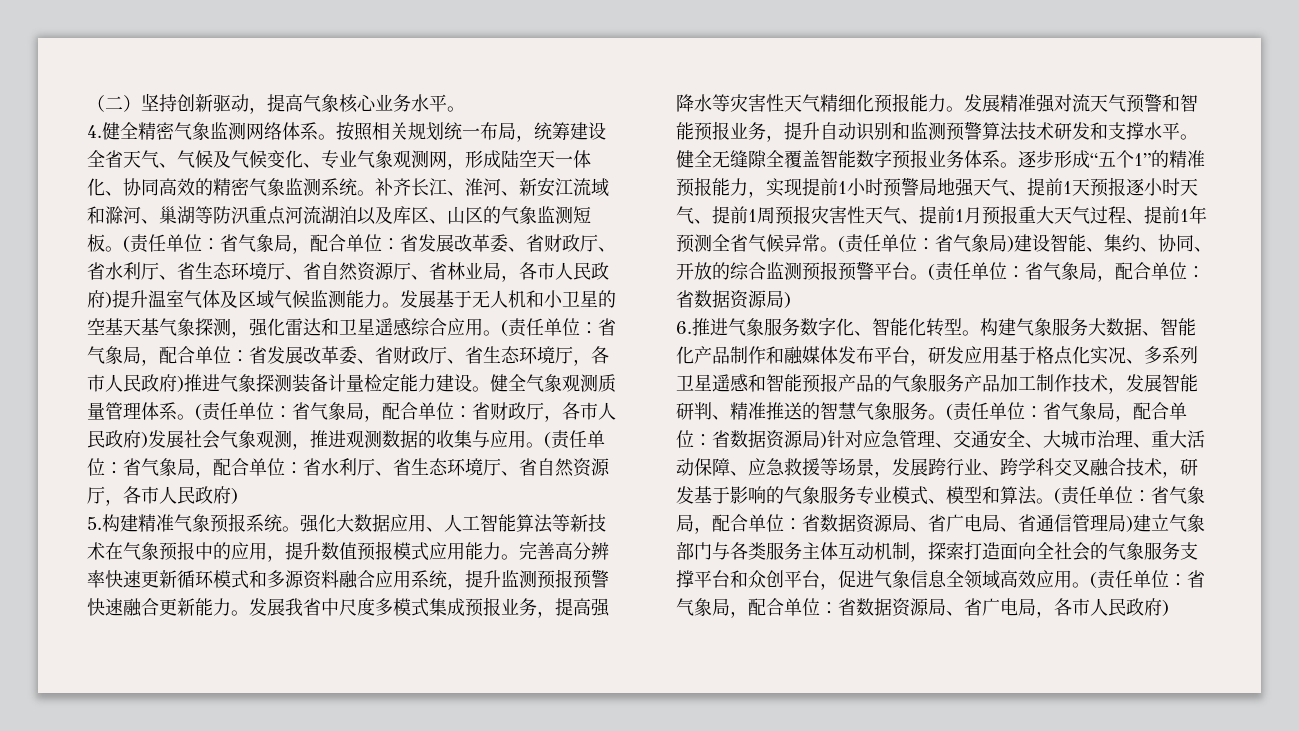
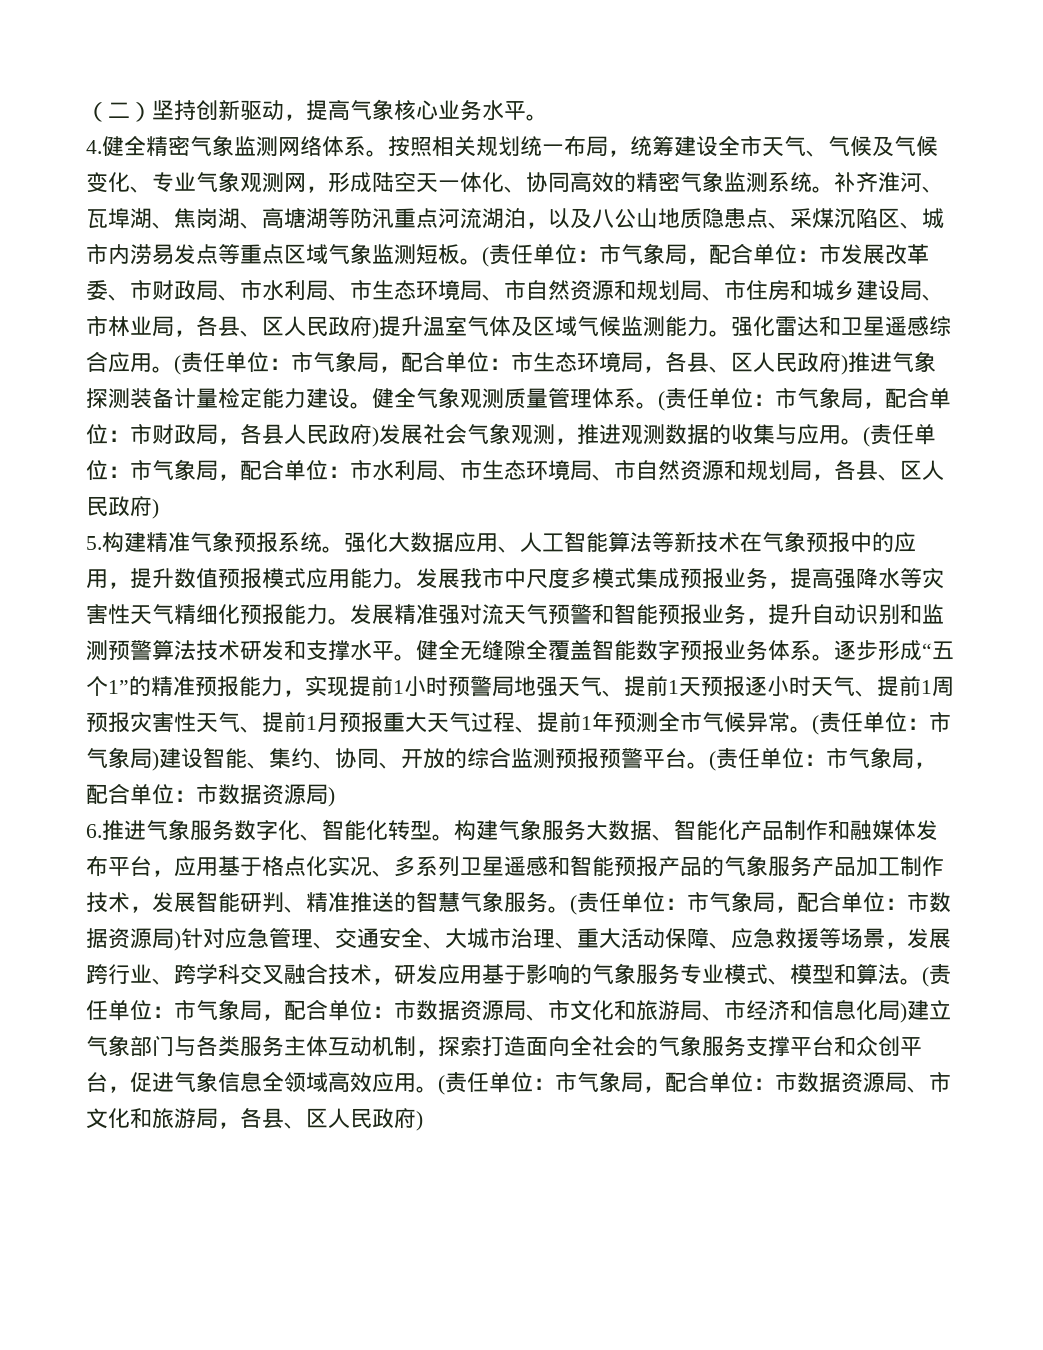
[105,150,123,168] 省 -> [740,136,762,156] 市
[411,177,609,197] [87,206,177,224] 长江、淮河、新安江流域和滁河、巢 -> [878,172,944,193] [86,208,306,229] 淮河、瓦埠湖、焦岗湖、高塘
[357,206,501,225] 以及库区、山区的 -> [526,208,944,229] [86,244,328,265] ，以及八公山地质隐患点、采煤沉陷区、城市内涝易发点等重点区域
[220,234,616,254] [87,262,447,281] 省气象局，配合单位：省发展改革委、省财政厅、省水利厅、省生态环境厅、省自然资源厅、省 -> [599,243,929,265] [86,280,944,301] [86,316,108,336] 市气象局，配合单位：市发展改革委、市财政局、市水利局、市生态环境局、市自然资源和规划局、市住房和城乡建设局、市
[537,262,555,280] 市 -> [218,316,284,337] 县、区
[400,290,616,308] [87,318,249,338] 发展基于无人机和小卫星的空基天基气象探测， -> (731, 333) none
[598,318,616,336] [87,346,609,366] [87,374,105,392] 省气象局，配合单位：省发展改革委、省财政厅、省生态环境厅，各市 -> [291,351,753,373] 市气象局，配合单位：市生态环境局，各县、区
[292,402,598,422] 省气象局，配合单位：省财政厅，各市 -> [775,387,951,409] [86,424,284,445] 市气象局，配合单位：市财政局，各县
[123,458,610,478] [87,486,159,506] 省气象局，配合单位：省水利厅、省生态环境厅、省自然资源厅，各市 -> [130,459,922,481] 市气象局，配合单位：市水利局、市生态环境局、市自然资源和规划局，各县、区
[519,541,609,560] [87,569,609,590] [87,598,321,617] 完善高分辨率快速更新循环模式和多源资料融合应用系统，提升监测预报预警快速融合更新能力。发展我省 -> [416,568,504,589] 发展我市
[730,234,748,252] 省 -> [680,712,702,732] 市
[935,234,953,252] 省 -> [929,712,951,732] 市
[1025,262,1205,282] [676,290,694,308] 省气象局，配合单位：省 -> [826,747,936,769] [86,783,218,805] 市气象局，配合单位：市
[928,346,964,364] 研发 -> (174, 873) none
[1043,402,1187,422] [676,430,730,448] 省气象局，配合单位：省 -> [687,891,929,913] 市气象局，配合单位：市
(694, 495) none -> [438,964,482,985] 应用
[1151,486,1205,504] [676,514,1108,534] 省气象局，配合单位：省数据资源局、省广电局、省通信管理 -> [174,999,878,1021] 市气象局，配合单位：市数据资源局、市文化和旅游局、市经济和信息化
[1187,570,1205,588] [676,598,1090,618] 省气象局，配合单位：省数据资源局、省广电局，各市 -> [555,1071,951,1093] [86,1108,328,1129] 市气象局，配合单位：市数据资源局、市文化和旅游局，各县、区

